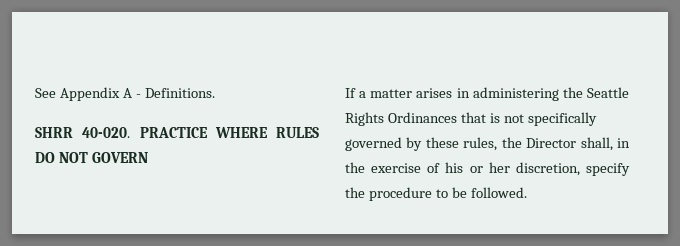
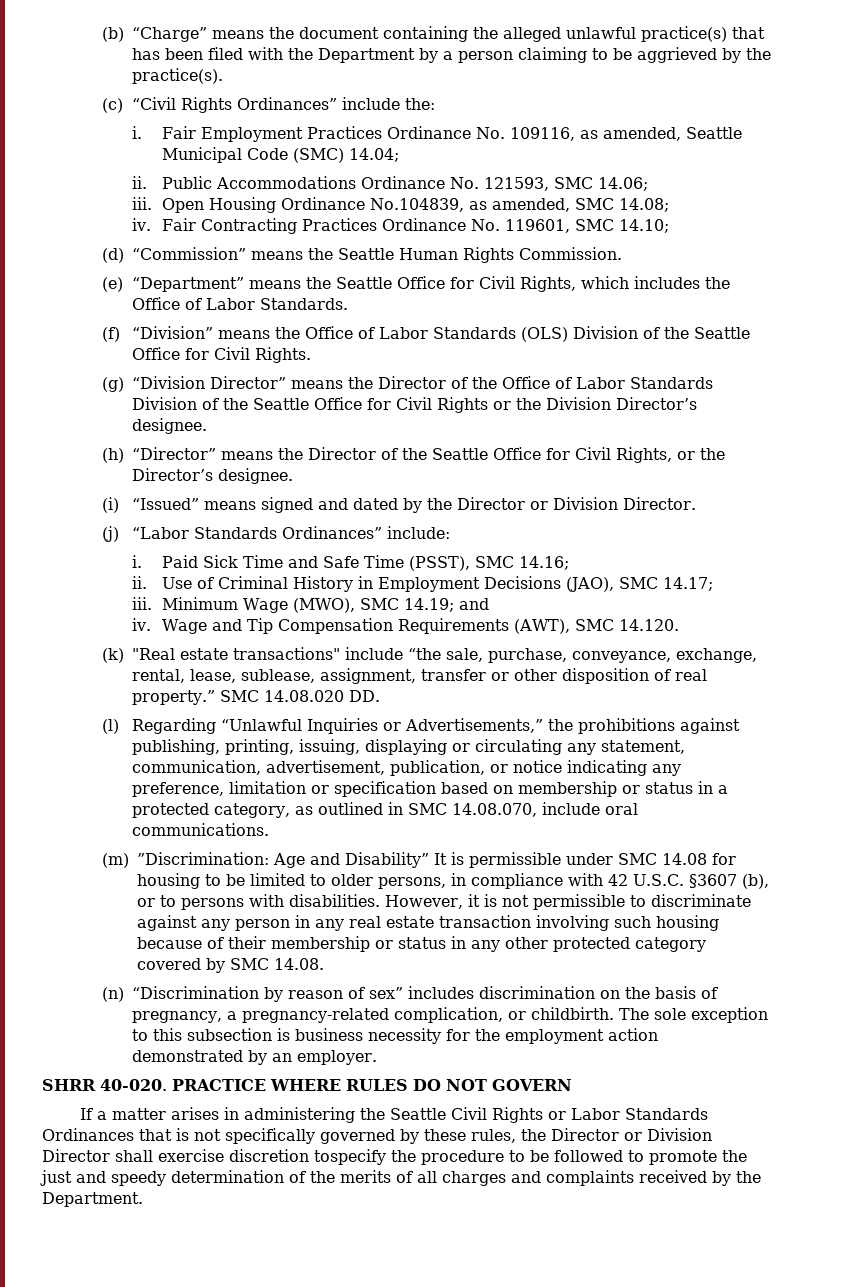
[35,87,215,101] See Appendix A - Definitions. -> [102,26,766,42] [132,47,772,63] [132,68,224,84] [102,97,436,113] [132,126,743,142] [162,147,400,163] [132,176,649,191] [132,197,670,213] [132,218,670,234] [102,247,623,263] [102,276,731,292] [132,297,349,310] [102,326,751,342] [132,347,312,363] [102,376,714,392] [132,397,698,413] [132,418,208,434] [102,447,726,463] [132,468,294,484] [102,497,697,513] [102,526,451,542] [132,555,570,571] [132,576,714,592] [132,597,490,613] [132,618,680,634] [102,647,758,663] [132,668,708,684] [132,690,381,705] [102,718,741,734] [132,739,686,755] [132,760,682,776] [132,781,729,797] [132,802,639,818] [132,823,270,836] [102,852,737,868] [137,873,770,889] [137,894,752,910] [137,915,720,931] [137,936,707,952] [137,958,325,973] [102,986,719,1002] [132,1007,769,1023] [132,1028,659,1044] [132,1050,378,1065] (b) “Charge” means the document containing the alleged unlawful practice(s) that has been filed with the Department by a person claiming to be aggrieved by the practice(s). // (c) “Civil Rights Ordinances” include the: // i. Fair Employment Practices Ordinance No. 109116, as amended, Seattle Municipal Code (SMC) 14.04; // ii. Public Accommodations Ordinance No. 121593, SMC 14.06; // iii. Open Housing Ordinance No.104839, as amended, SMC 14.08; // iv. Fair Contracting Practices Ordinance No. 119601, SMC 14.10; // (d) “Commission” means the Seattle Human Rights Commission. // (e) “Department” means the Seattle Office for Civil Rights, which includes the Office of Labor Standards. // (f) “Division” means the Office of Labor Standards (OLS) Division of the Seattle Office for Civil Rights. // (g) “Division Director” means the Director of the Office of Labor Standards Division of the Seattle Office for Civil Rights or the Division Director’s designee. // (h) “Director” means the Director of the Seattle Office for Civil Rights, or the Director’s designee. // (i) “Issued” means signed and dated by the Director or Division Director. // (j) “Labor Standards Ordinances” include: // i. Paid Sick Time and Safe Time (PSST), SMC 14.16; // ii. Use of Criminal History in Employment Decisions (JAO), SMC 14.17; // iii. Minimum Wage (MWO), SMC 14.19; and // iv. Wage and Tip Compensation Requirements (AWT), SMC 14.120. // (k) "Real estate transactions" include “the sale, purchase, conveyance, exchange, rental, lease, sublease, assignment, transfer or other disposition of real property.” SMC 14.08.020 DD. // (l) Regarding “Unlawful Inquiries or Advertisements,” the prohibitions against publishing, printing, issuing, displaying or circulating any statement, communication, advertisement, publication, or notice indicating any preference, limitation or specification based on membership or status in a protected category, as outlined in SMC 14.08.070, include oral communications. // (m) ”Discrimination: Age and Disability” It is permissible under SMC 14.08 for housing to be limited to older persons, in compliance with 42 U.S.C. §3607 (b), or to persons with disabilities. However, it is not permissible to discriminate against any person in any real estate transaction involving such housing because of their membership or status in any other protected category covered by SMC 14.08. // (n) “Discrimination by reason of sex” includes discrimination on the basis of pregnancy, a pregnancy-related complication, or childbirth. The sole exception to this subsection is business necessity for the employment action demonstrated by an employer.
[345,112,384,126] Rights -> [450,1107,708,1123] Civil Rights or Labor Standards
[580,137,630,151] [345,162,630,176] [345,187,527,201] shall, in the exercise of his or her discretion, specify the procedure to be followed. -> [624,1128,712,1141] [42,1149,747,1165] [40,1170,761,1186] [42,1192,143,1207] or Division Director shall exercise discretion tospecify the procedure to be followed to promote the just and speedy determination of the merits of all charges and complaints received by the Department.

